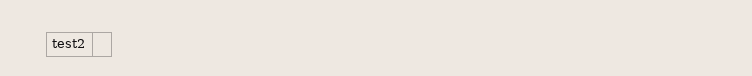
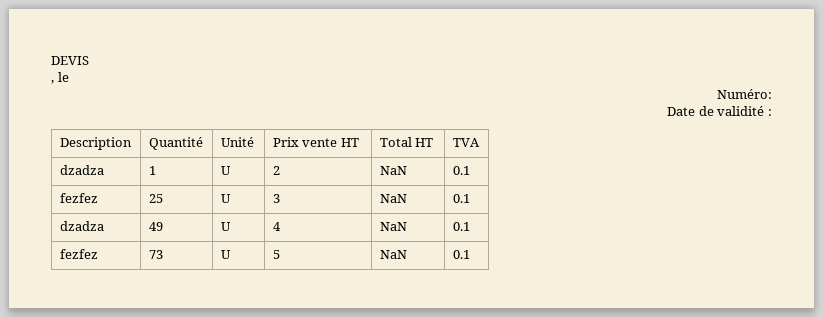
[52,39,86,48] test2 | -> [51,56,89,65] [51,72,69,84] [717,89,772,99] [667,106,772,116] [59,137,132,150] [148,137,203,150] [220,137,254,147] [272,137,359,147] [379,137,434,147] [452,138,480,147] [59,165,104,175] [148,166,156,175] [220,166,231,175] [272,166,280,175] [379,166,407,175] [452,166,470,175] [59,193,98,203] [148,194,163,203] [220,194,231,203] [272,194,280,203] [379,194,407,203] [452,194,470,203] [59,221,104,231] [148,222,163,231] [220,222,231,231] [272,222,281,231] [379,222,407,231] [452,222,470,231] [59,249,98,259] [148,250,163,259] [220,250,231,259] [272,250,280,259] [379,250,407,259] [452,250,470,259] DEVIS // , le // Numéro: // Date de validité : // Description | Quantité | Unité | Prix vente HT | Total HT | TVA // dzadza | 1 | U | 2 | NaN | 0.1 // fezfez | 25 | U | 3 | NaN | 0.1 // dzadza | 49 | U | 4 | NaN | 0.1 // fezfez | 73 | U | 5 | NaN | 0.1

